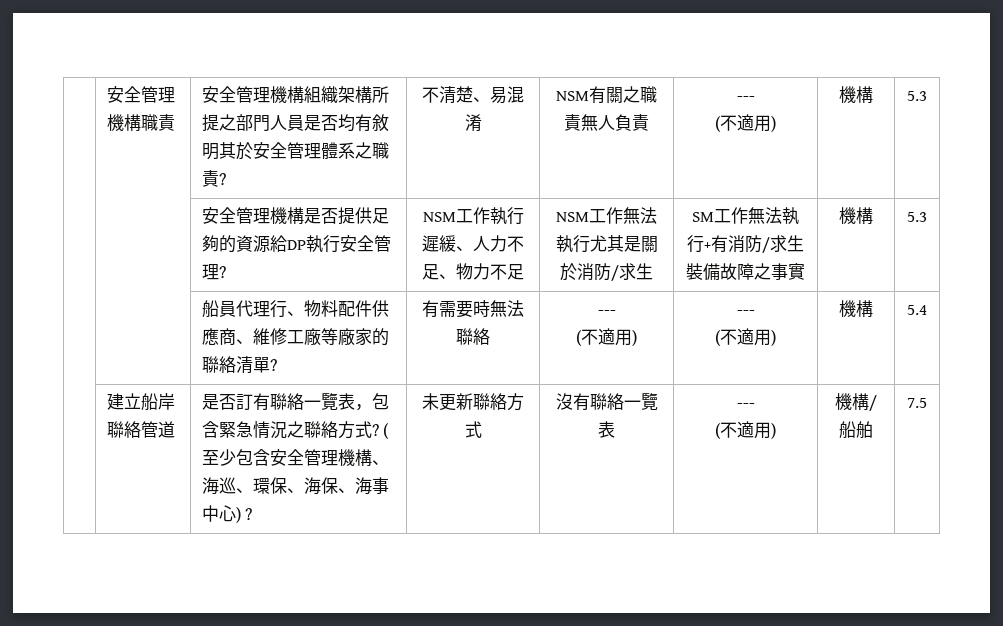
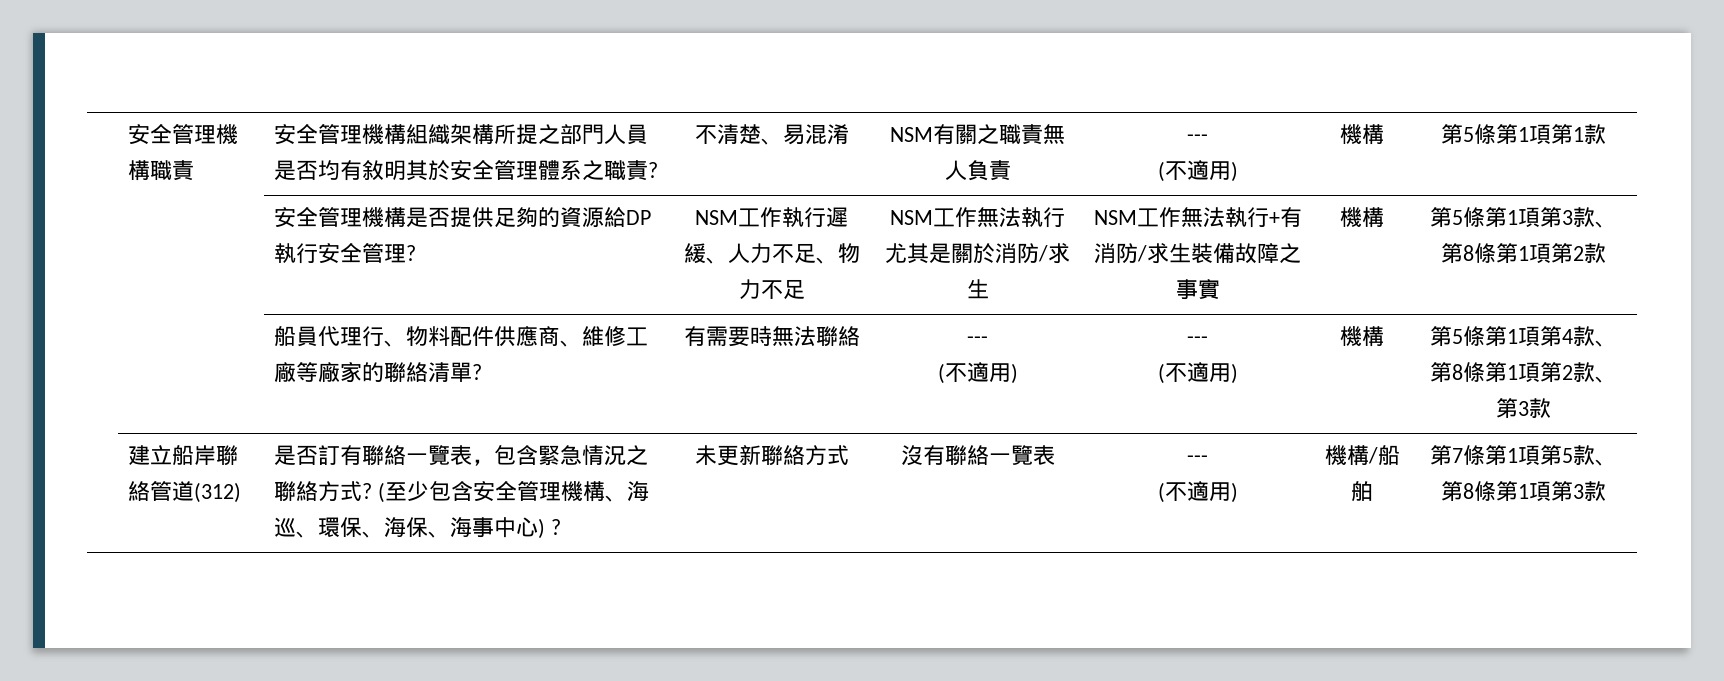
[907,91,927,101] 5.3 -> [1440,124,1606,145] 第5條第1項第1款
[692,212,714,222] SM -> [1093,210,1137,225] NSM
[907,212,927,222] 5.3 -> [1429,207,1617,228] [1440,243,1606,264] 第5條第1項第3款、第8條第1項第2款
[907,305,927,315] 5.4 -> [1429,326,1617,347] [1429,362,1617,383] [1495,398,1551,418] 第5條第1項第4款、第8條第1項第2款、第3款
(175, 429) none -> [194,482,242,503] (312)
[907,398,927,408] 7.5 -> [1429,445,1617,466] [1440,481,1606,502] 第7條第1項第5款、第8條第1項第3款

